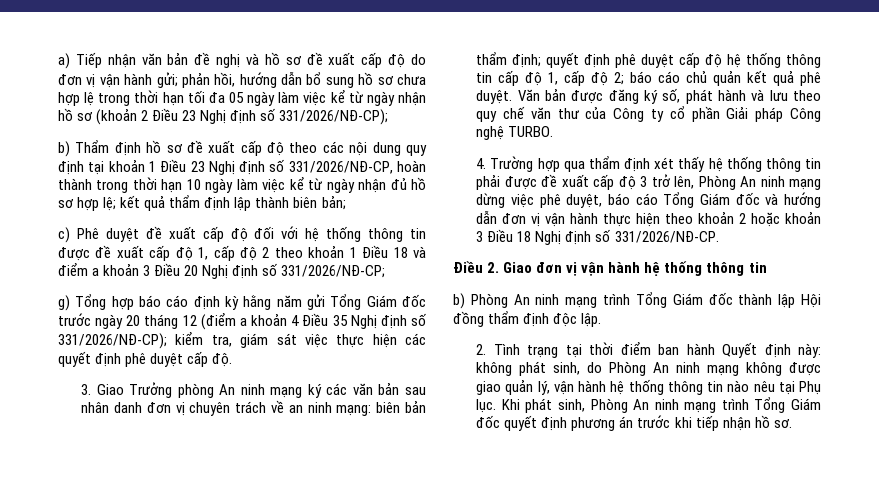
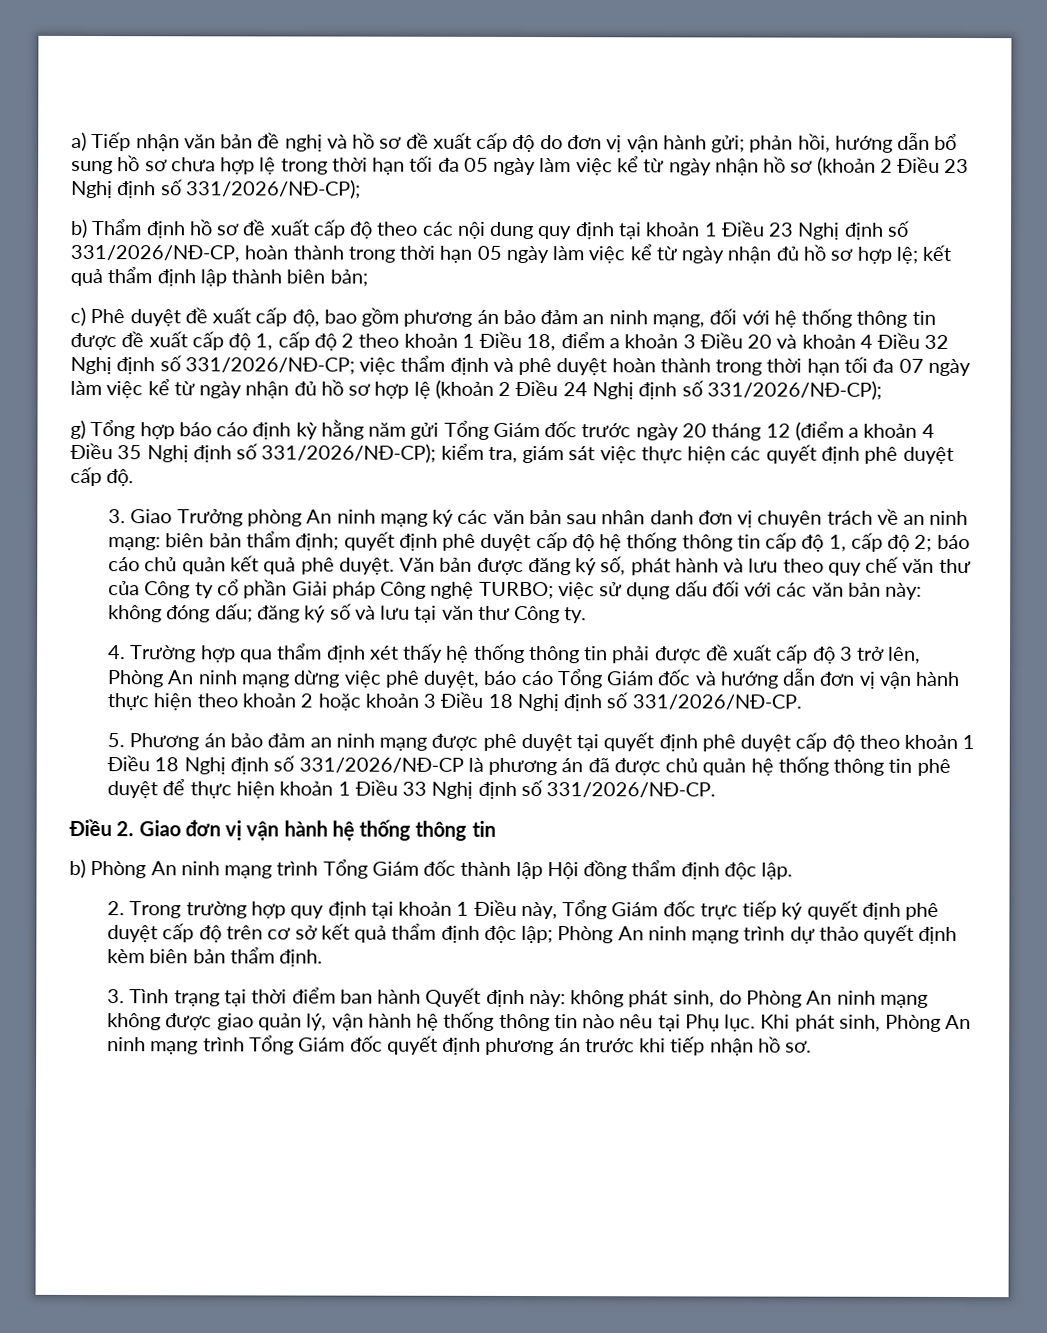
[186,179,201,190] 10 -> [476,245,502,260] 05
[230,228,248,242] độ -> [291,307,705,328] độ, bao gồm phương án bảo đảm an ninh mạng,
[393,246,427,258] 18 và -> [526,334,557,352] 18,
(199, 270) none -> [776,332,950,349] và khoản 4 Điều 32
(386, 271) none -> [359,355,971,377] [70,379,882,400] việc thẩm định và phê duyệt hoàn thành trong thời hạn tối đa 07 ngày làm việc kể từ ngày nhận đủ hồ sơ hợp lệ (khoản 2 Điều 24 Nghị định số 331/2026/NĐ-CP);
[508,126,554,137] TURBO. -> [478,580,923,600] [108,603,588,624] TURBO; việc sử dụng dấu đối với các văn bản này: không đóng dấu; đăng ký số và lưu tại văn thư Công ty.
(719, 237) none -> [107,732,976,752] [107,755,951,776] [107,779,717,799] // 5. Phương án bảo đảm an ninh mạng được phê duyệt tại quyết định phê duyệt cấp độ theo khoản 1 Điều 18 Nghị định số 331/2026/NĐ-CP là phương án đã được chủ quản hệ thống thông tin phê duyệt để thực hiện khoản 1 Điều 33 Nghị định số 331/2026/NĐ-CP.
(487, 349) none -> [129,899,940,920] [107,923,958,944] [107,947,324,967] [107,989,126,1004] Trong trường hợp quy định tại khoản 1 Điều này, Tổng Giám đốc trực tiếp ký quyết định phê duyệt cấp độ trên cơ sở kết quả thẩm định độc lập; Phòng An ninh mạng trình dự thảo quyết định kèm biên bản thẩm định. // 3.

